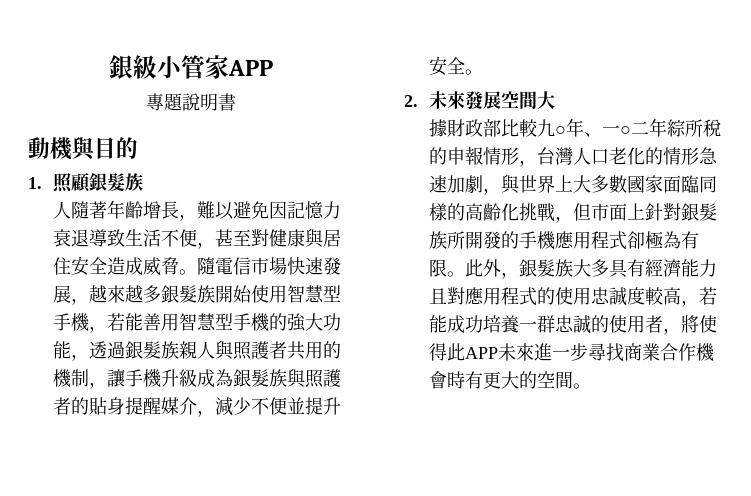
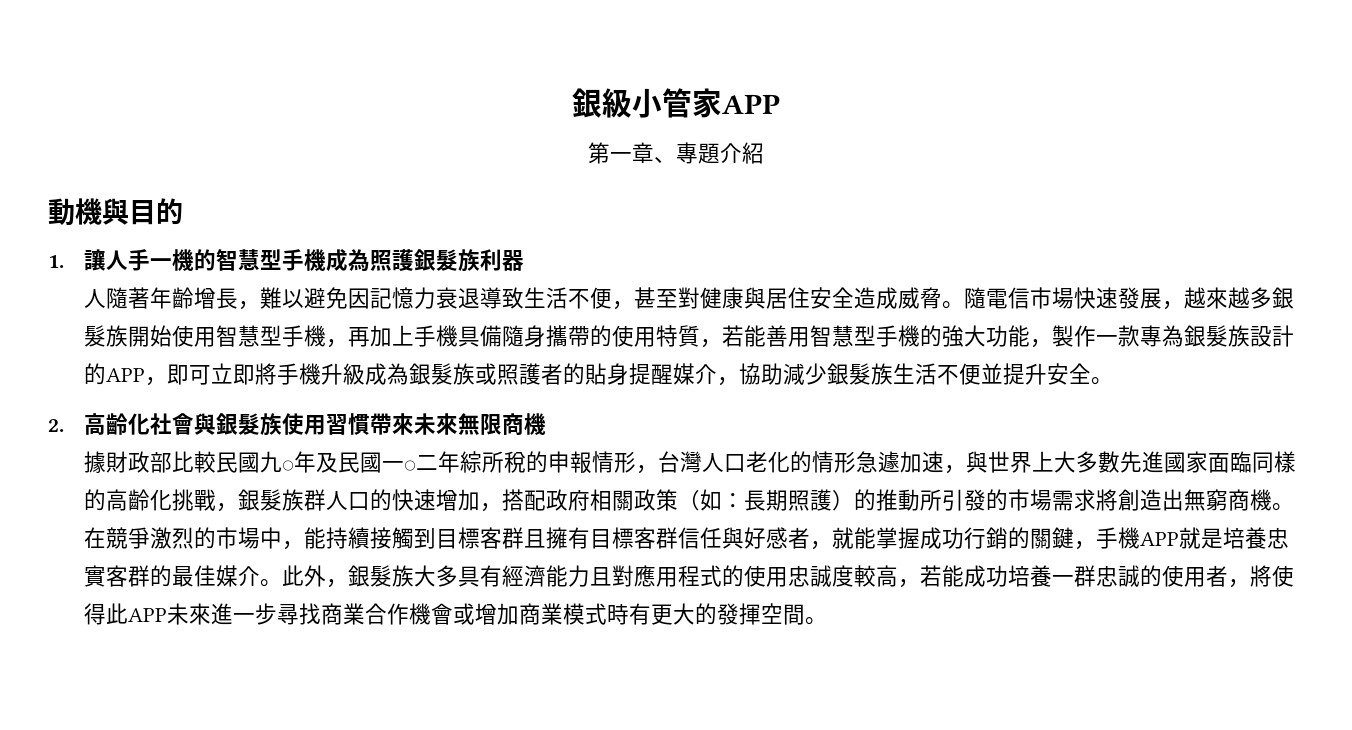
[145,93,236,111] 專題說明書 -> [588,142,764,164] 第一章、專題介紹
[52,173,143,193] 照顧銀髮族 -> [83,249,524,272] 讓人手一機的智慧型手機成為照護銀髮族利器
(107, 329) none -> [347,325,722,348] 再加上手機具備隨身攜帶的使用特質，
[88,340,341,360] [52,369,125,389] 透過銀髮族親人與照護者共用的機制，讓 -> [1051,325,1294,347] [83,363,277,386] 製作一款專為銀髮族設計的APP，即可立即將
[286,368,306,388] 與 -> [474,363,497,385] 或
[214,397,251,416] 減少 -> [738,363,937,385] 協助減少銀髮族生活
[428,91,555,109] 未來發展空間大 -> [83,413,546,436] 高齡化社會與銀髮族使用習慣帶來未來無限商機
(538, 128) none -> [215,452,260,473] 民國
[583,132,602,137] 、 -> [315,452,382,473] 及民國
[428,175,483,193] 速加劇 -> [877,451,944,473] 遽加速
(627, 184) none -> [1119,451,1164,473] 先進
[572,203,717,221] [428,231,699,250] [428,259,447,277] 但市面上針對銀髮族所開發的手機應用程式卻極為有限 -> [237,489,1294,512] [83,527,1289,550] [83,565,260,587] 銀髮族群人口的快速增加，搭配政府相關政策（如：長期照護）的推動所引發的市場需求將創造出無窮商機。在競爭激烈的市場中，能持續接觸到目標客群且擁有目標客群信任與好感者，就能掌握成功行銷的關鍵，手機APP就是培養忠實客群的最佳媒介
(447, 380) none -> [452,603,607,625] 或增加商業模式
(537, 380) none -> [716,603,761,625] 發揮

